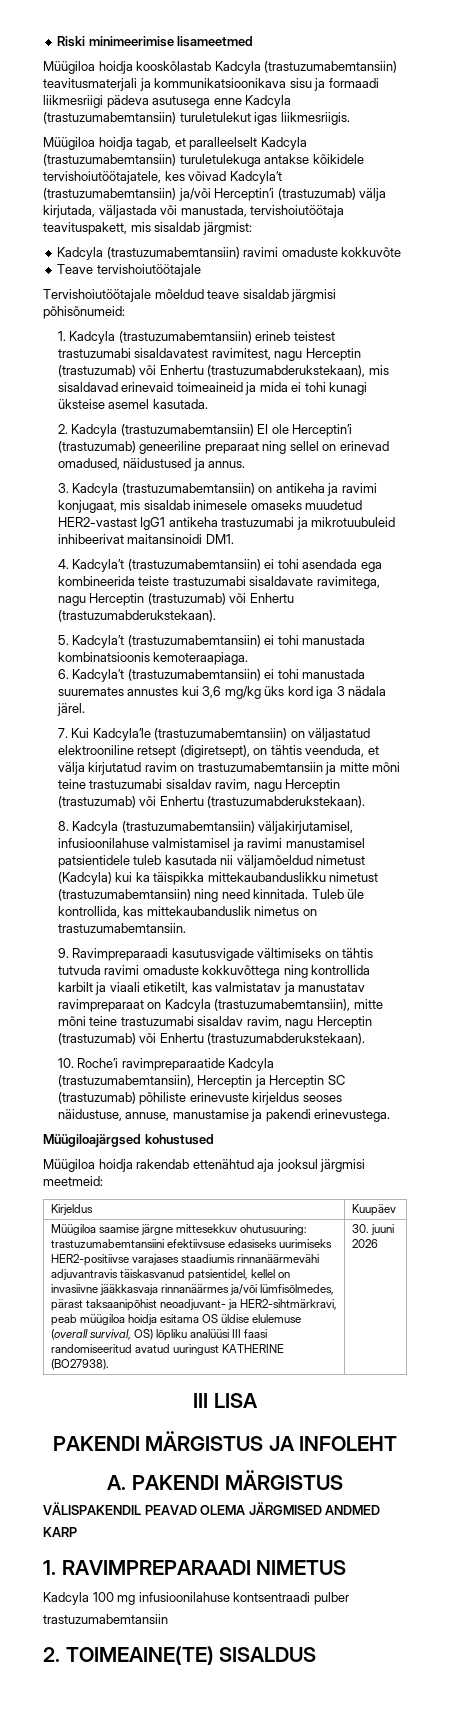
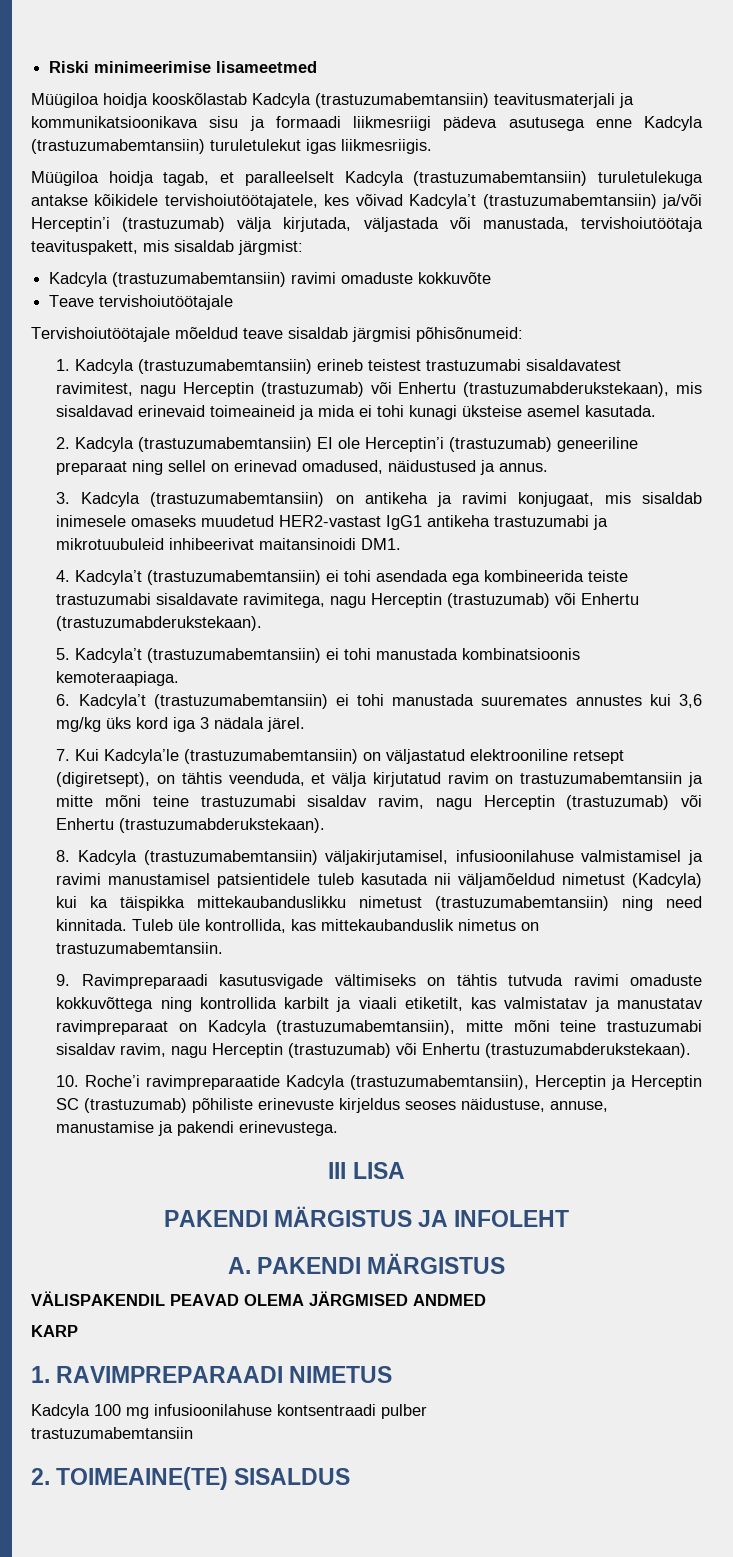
[43,1134,214,1147] [43,1159,366,1172] [43,1176,103,1186] [50,1204,93,1215] [351,1204,396,1216] [50,1224,307,1235] [50,1239,332,1248] [50,1254,319,1266] [50,1269,290,1281] [50,1284,334,1295] [50,1299,337,1311] [50,1314,302,1326] [50,1329,268,1341] [50,1344,284,1355] [50,1359,109,1370] [351,1224,394,1235] [351,1239,378,1248] // Müügiloajärgsed kohustused // Müügiloa hoidja rakendab ettenähtud aja jooksul järgmisi meetmeid: // Kirjeldus | Kuupäev // Müügiloa saamise järgne mittesekkuv ohutusuuring: trastuzumabemtansiini efektiivsuse edasiseks uurimiseks HER2-positiivse varajases staadiumis rinnanäärmevähi adjuvantravis täiskasvanud patsientidel, kellel on invasiivne jääkkasvaja rinnanäärmes ja/või lümfisõlmedes, pärast taksaanipõhist neoadjuvant- ja HER2-sihtmärkravi, peab müügiloa hoidja esitama OS üldise elulemuse (overall survival, OS) lõpliku analüüsi III faasi randomiseeritud avatud uuringust KATHERINE (BO27938). | 30. juuni 2026 -> (339, 1128) none

